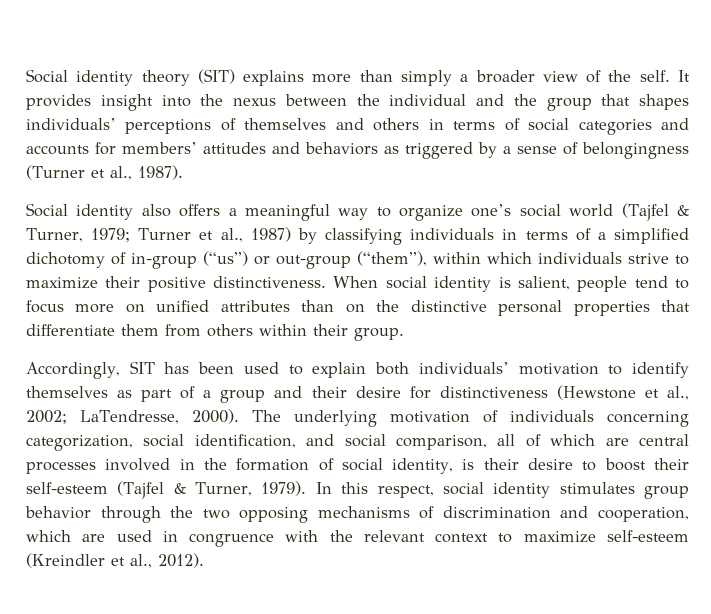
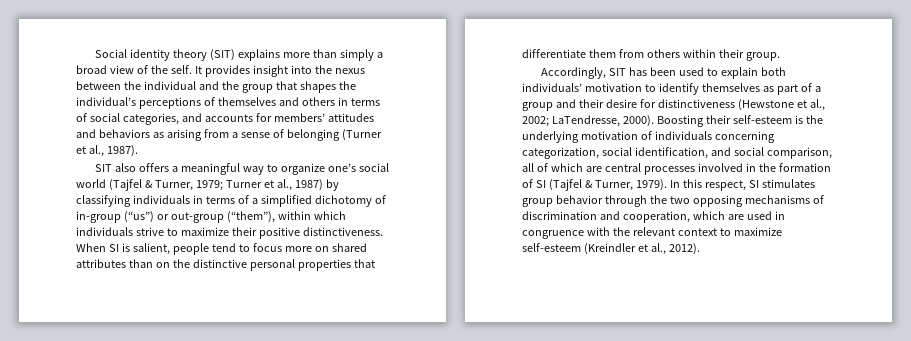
[475,70,535,83] broader -> [76,65,107,74] broad
[26,118,116,130] individuals’ -> [338,81,356,90] [76,97,136,106] the individual’s
[578,119,652,135] categories -> [122,113,179,125] categories,
[405,142,497,159] triggered by -> [166,129,229,141] arising from
[582,142,689,159] belongingness -> [286,129,340,141] belonging
[26,203,134,220] Social identity -> [95,164,113,172] SIT
[385,276,492,292] social identity -> [108,244,119,252] SI
[156,300,210,312] unified -> [331,243,367,252] shared
[251,410,281,422] The -> [656,115,823,127] Boosting their self-esteem is the
[341,458,690,474] [26,482,108,494] social identity, is their desire to boost their self-esteem -> [535,180,546,188] SI
[442,482,551,498] social identity -> [748,180,759,188] SI

